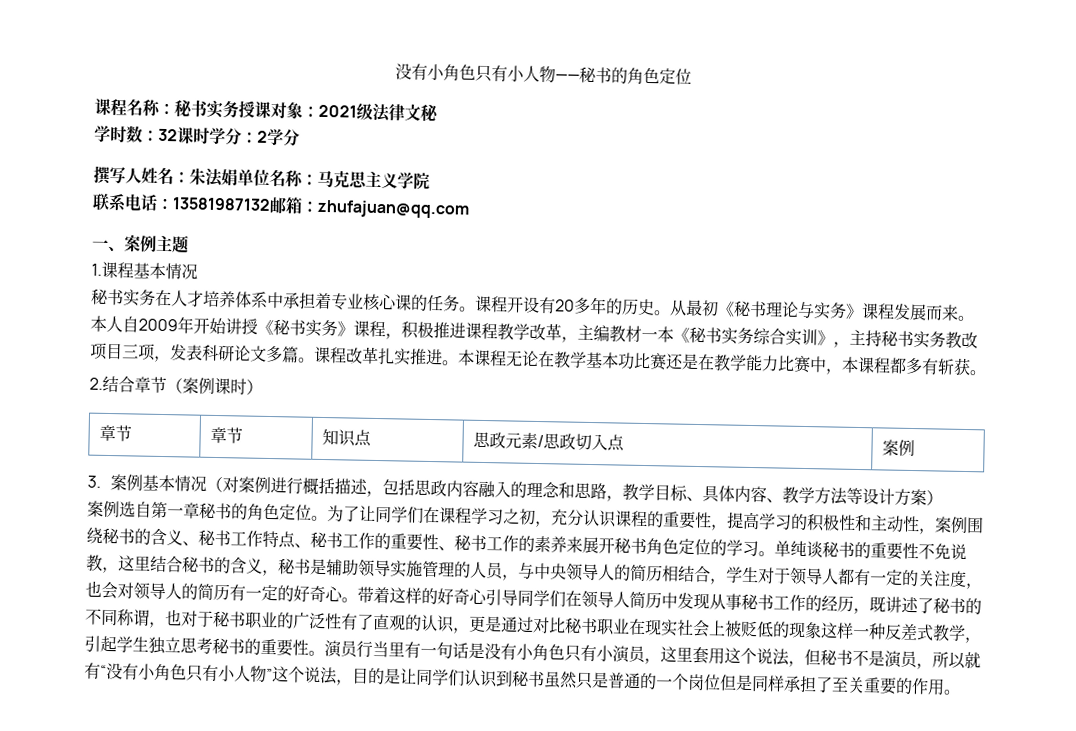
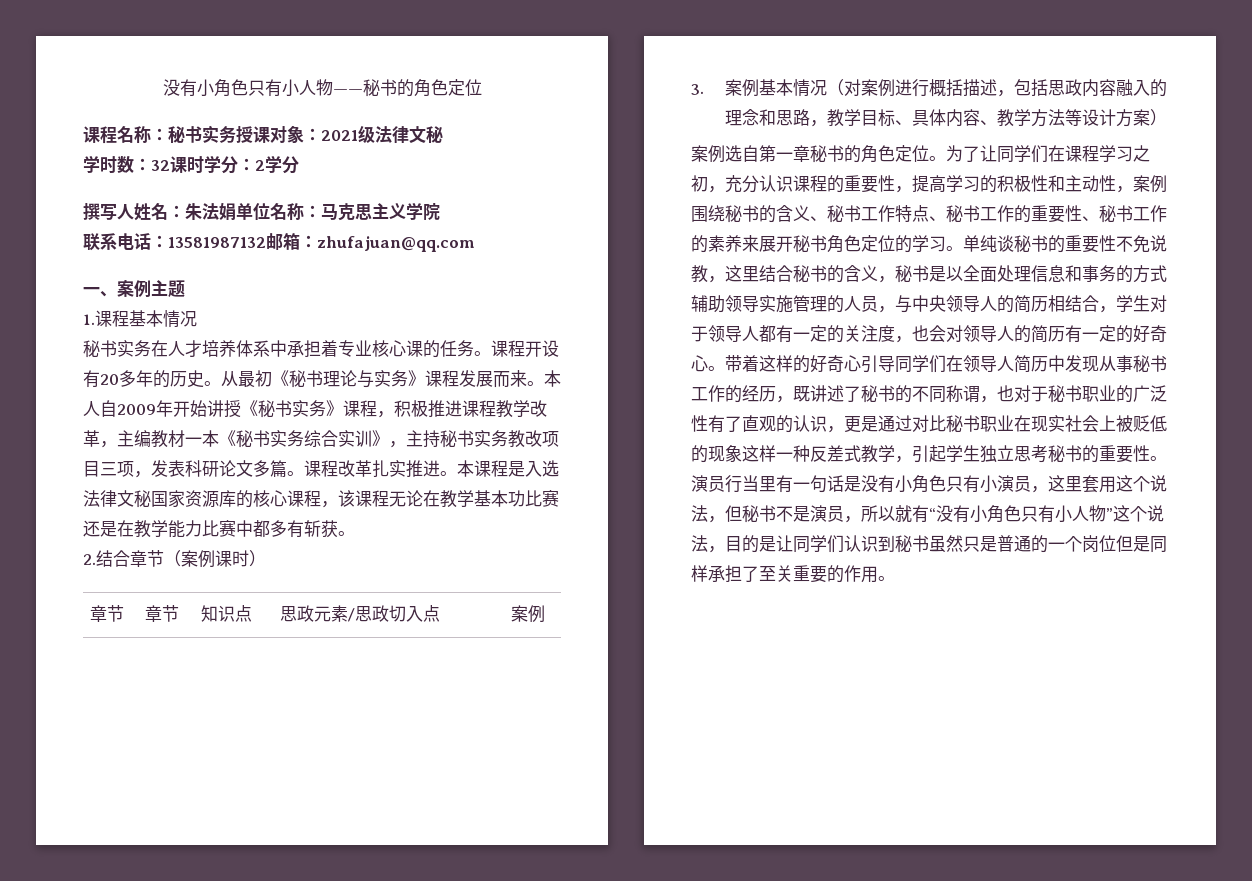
(507, 358) none -> [508,460,559,477] [83,490,389,508] 是入选法律文秘国家资源库的核心课程，该课程
[825,356,891,375] ，本课程 -> (253, 528) none
(327, 567) none -> [946,265,1167,283] 以全面处理信息和事务的方式

